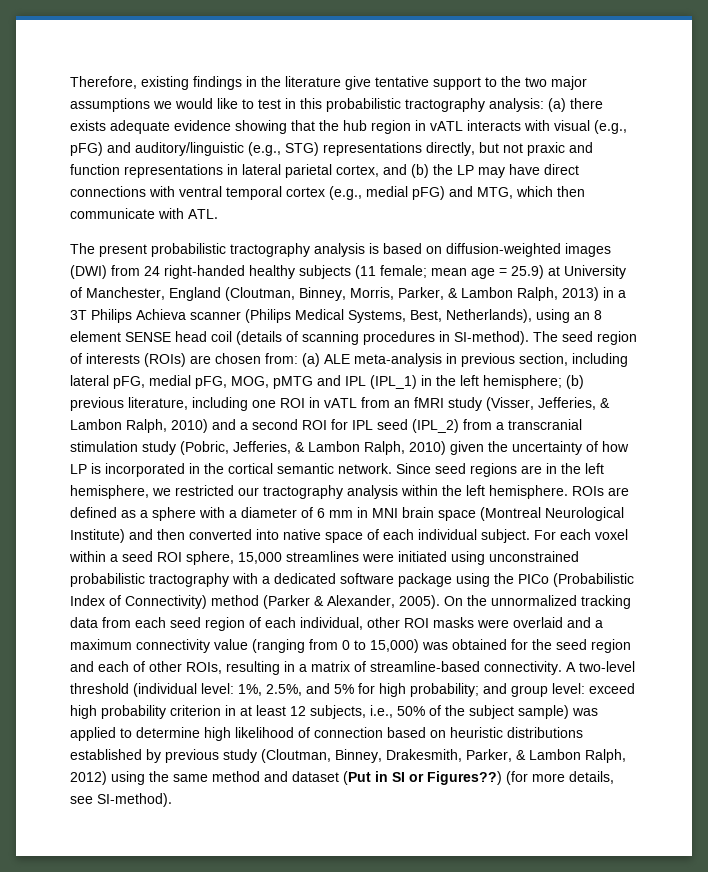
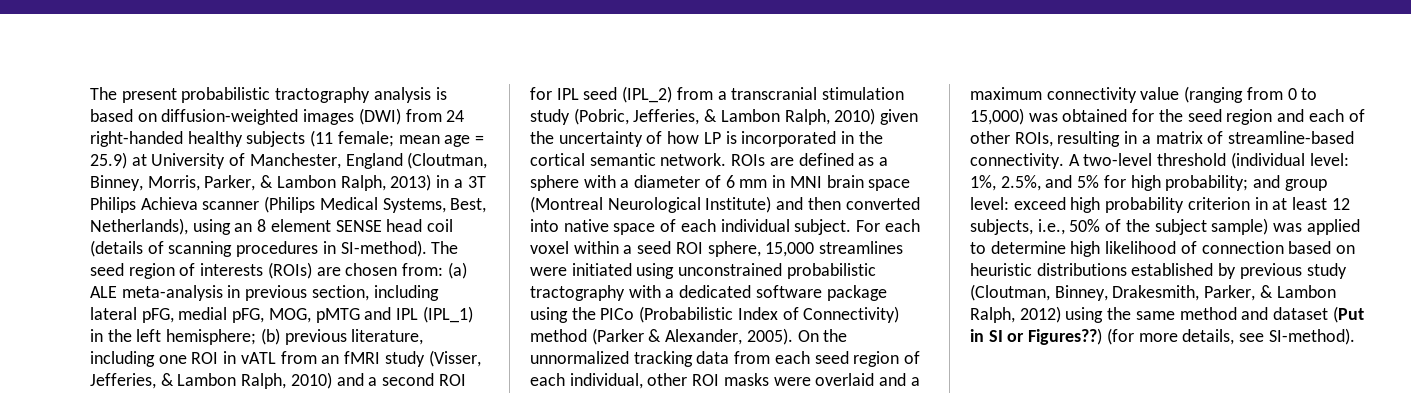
[70,76,587,90] [70,98,603,112] [70,120,627,134] [70,142,593,156] [70,164,579,178] [70,186,585,200] [70,208,218,219] Therefore, existing findings in the literature give tentative support to the two major assumptions we would like to test in this probabilistic tractography analysis: (a) there exists adequate evidence showing that the hub region in vATL interacts with visual (e.g., pFG) and auditory/linguistic (e.g., STG) representations directly, but not praxic and function representations in lateral parietal cortex, and (b) the LP may have direct connections with ventral temporal cortex (e.g., medial pFG) and MTG, which then communicate with ATL. // -> (90, 93) none
[396,463,604,477] [70,485,568,499] Since seed regions are in the left hemisphere, we restricted our tractography analysis within the left hemisphere. -> (727, 159) none

